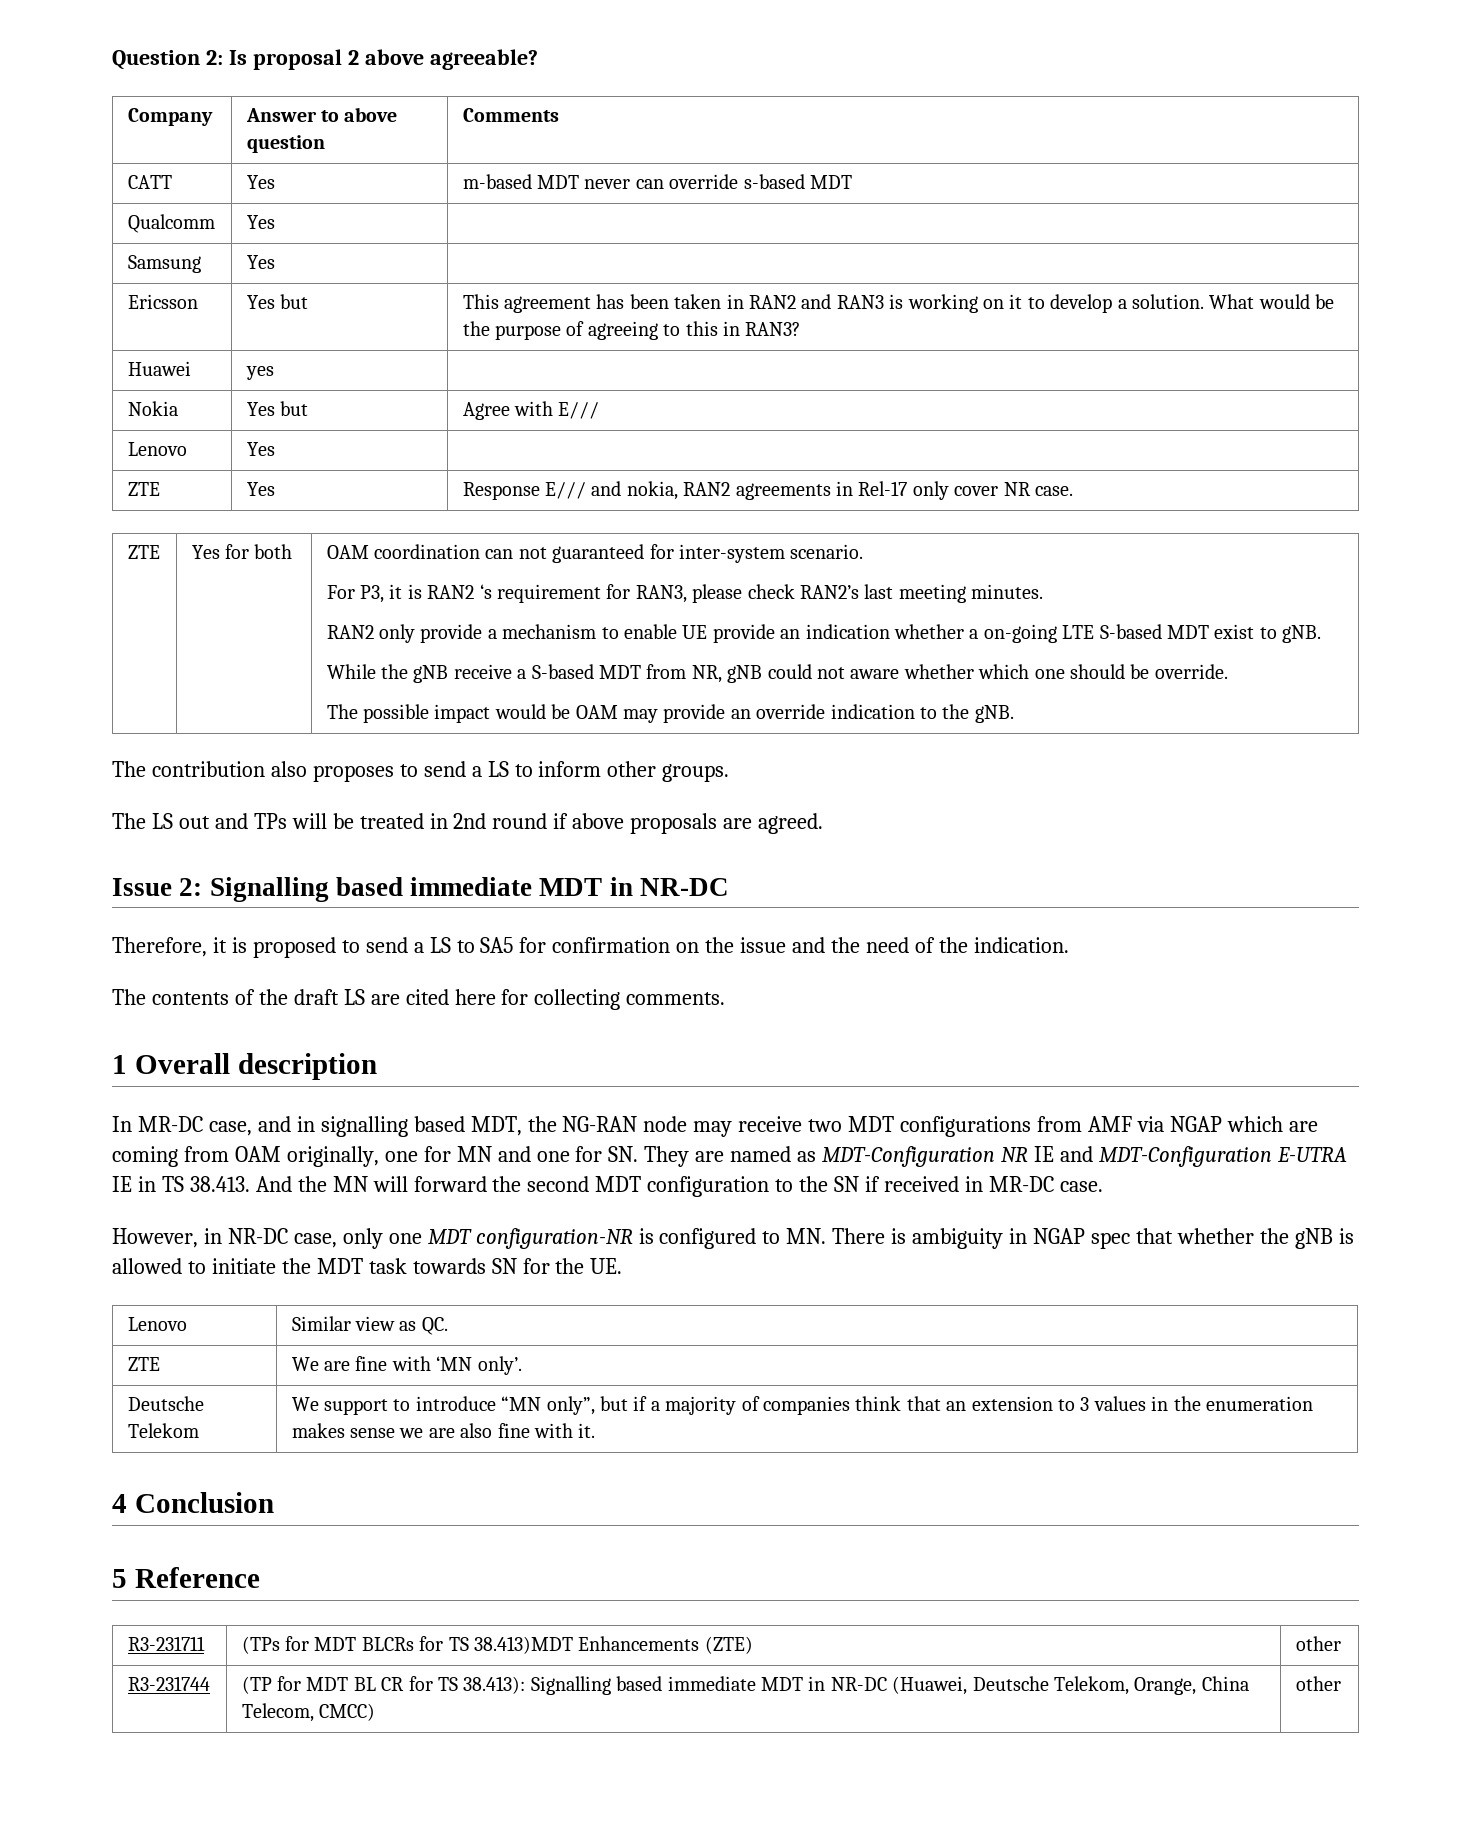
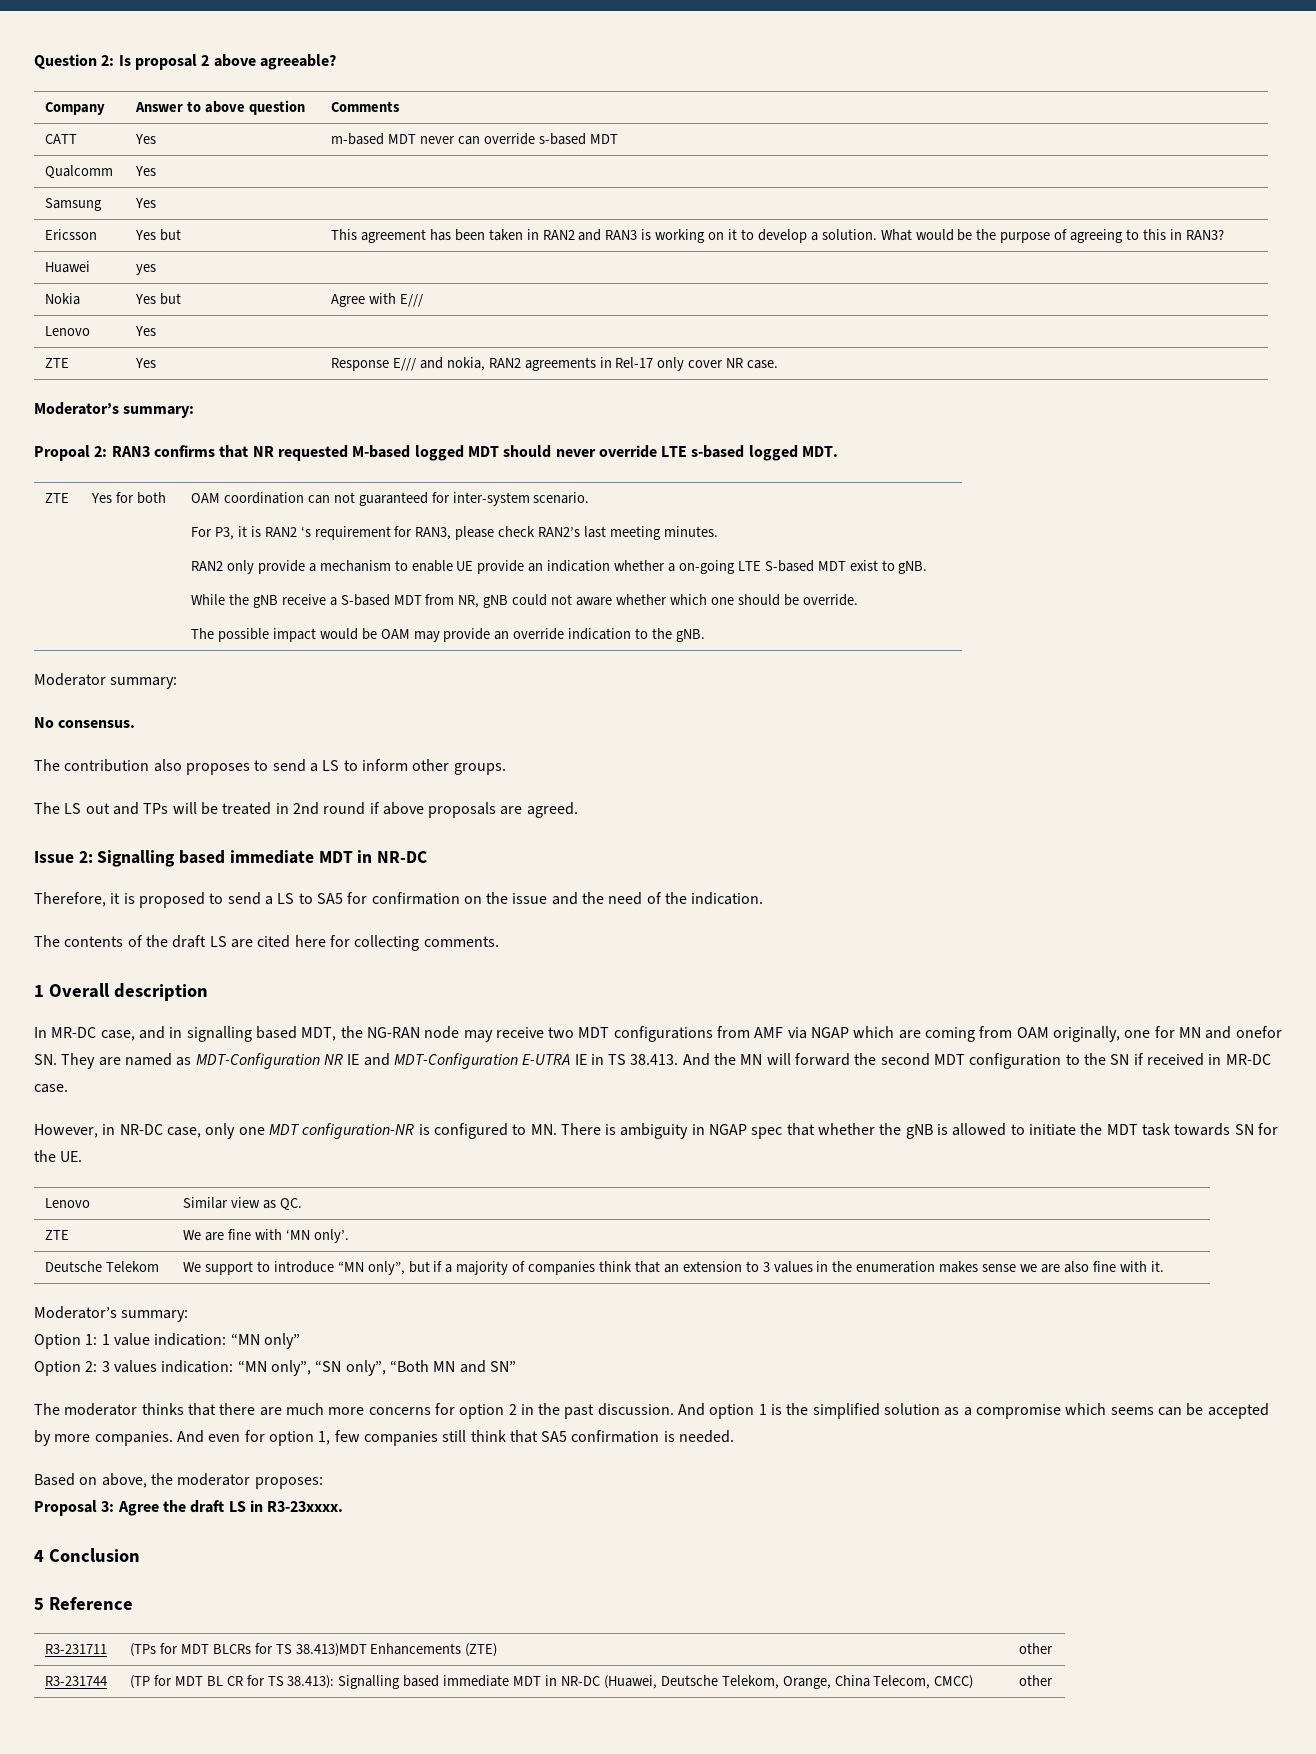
(1073, 491) none -> [34,402,195,418] [34,445,839,461] // Moderator’s summary: // Propoal 2: RAN3 confirms that NR requested M-based logged MDT should never override LTE s-based logged MDT.
(1014, 714) none -> [34,673,178,689] [34,717,136,728] // Moderator summary: // No consensus.
[536,1146,603,1162] one for -> [1235,1026,1282,1038] onefor
(596, 1430) none -> [34,1306,189,1322] [34,1333,300,1349] [34,1360,516,1376] [34,1403,1269,1419] [34,1430,735,1446] [34,1473,323,1489] [34,1500,344,1516] // Moderator’s summary: // Option 1: 1 value indication: “MN only” // Option 2: 3 values indication: “MN only”, “SN only”, “Both MN and SN” // The moderator thinks that there are much more concerns for option 2 in the past discussion. And option 1 is the simplified solution as a compromise which seems can be accepted by more companies. And even for option 1, few companies still think that SA5 confirmation is needed. // Based on above, the moderator proposes: // Proposal 3: Agree the draft LS in R3-23xxxx.

